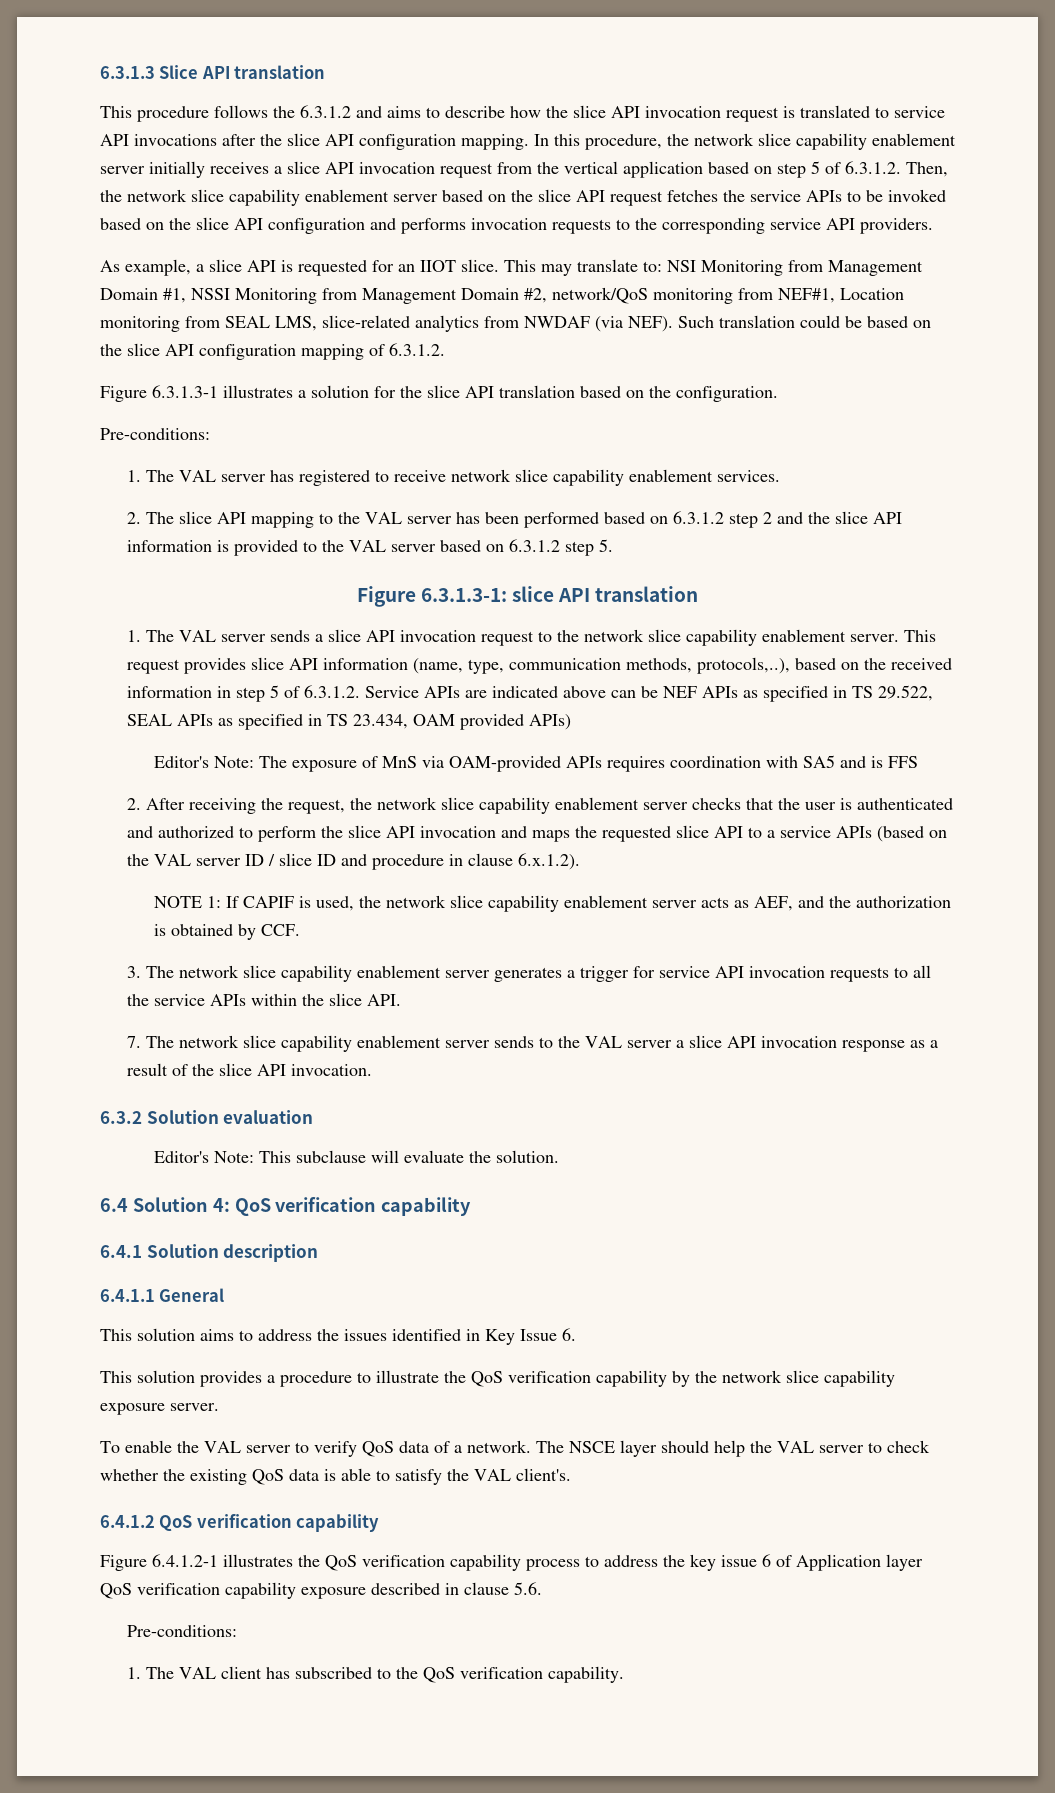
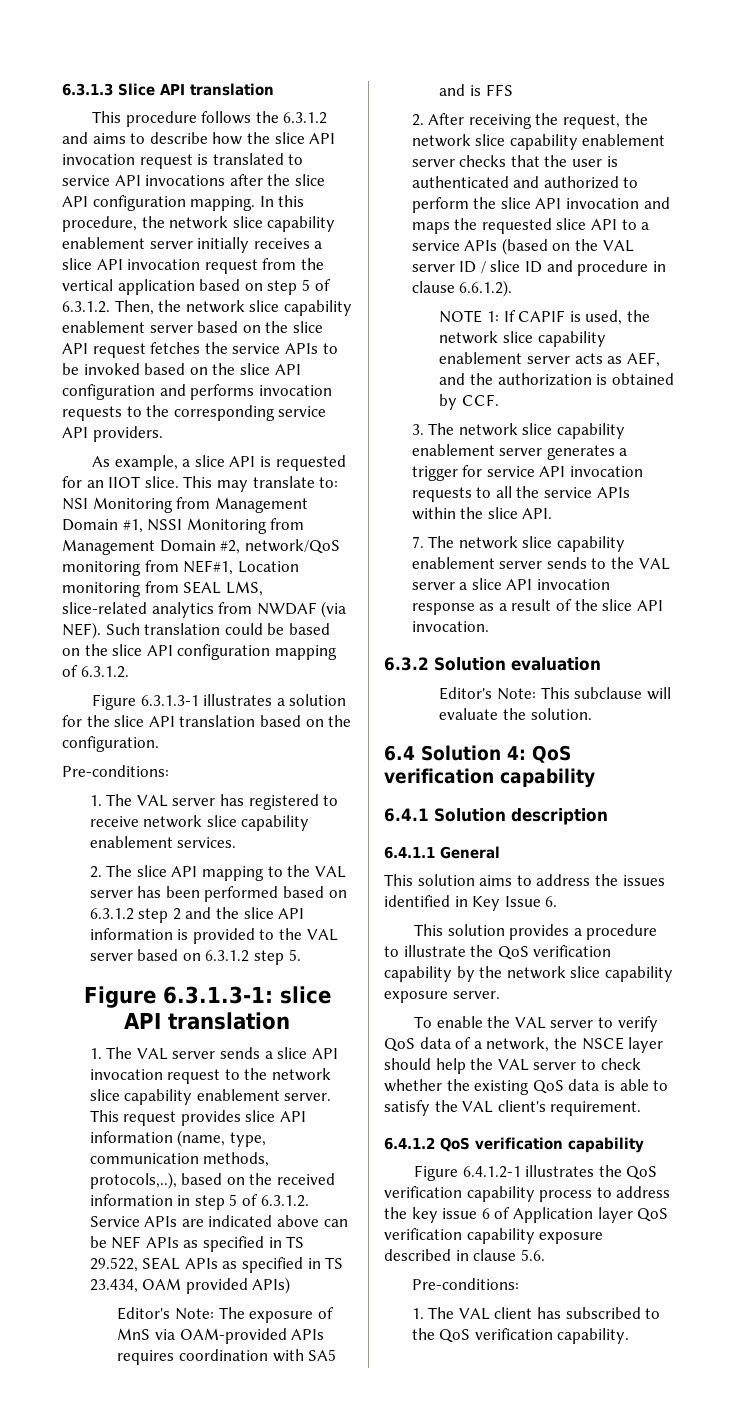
[518,853,581,870] 6.x.1.2). -> [459,280,513,297] 6.6.1.2).
[467,1440,564,1453] network. The -> [486,1037,577,1052] network, the
[516,1468,571,1481] client's. -> [497,1100,642,1116] client's requirement.

